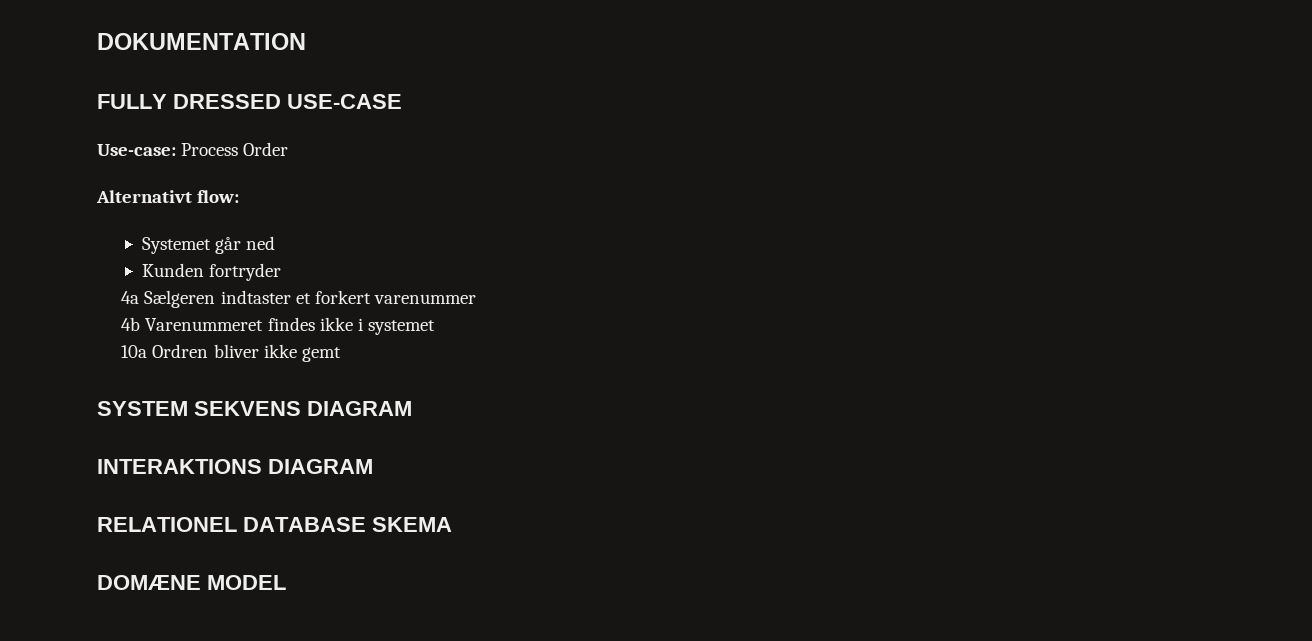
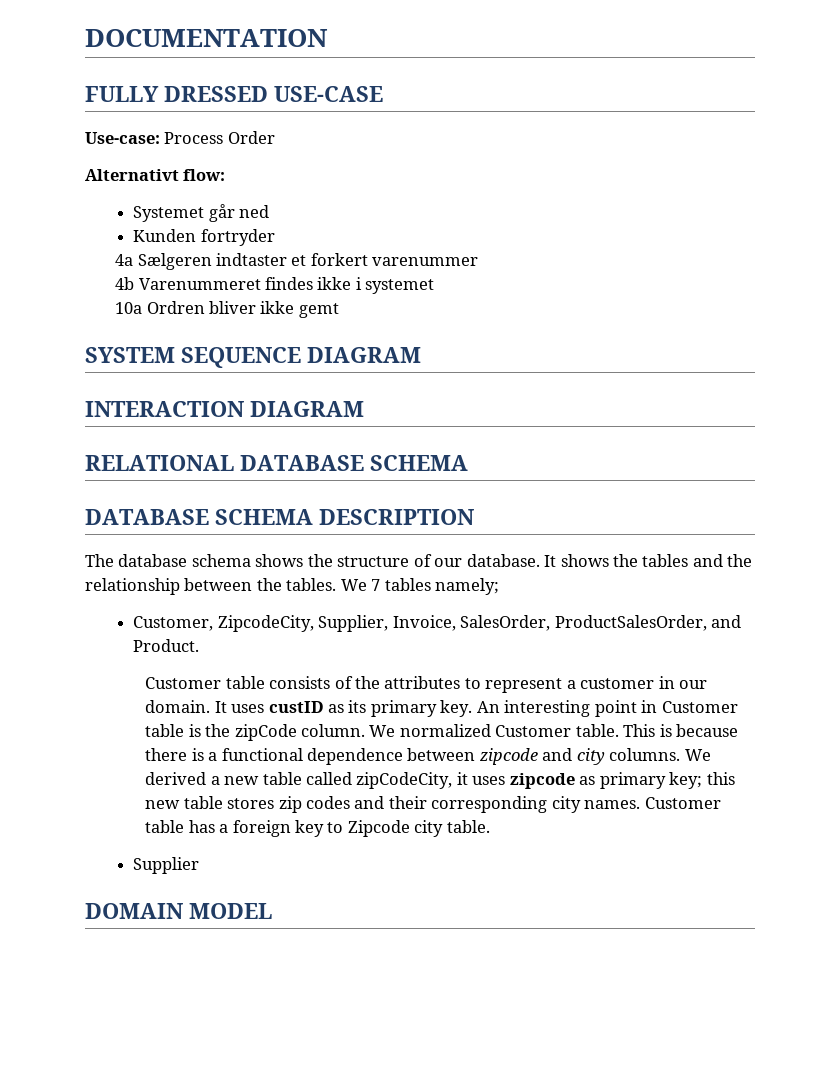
[97,33,306,50] DOKUMENTATION -> [85,29,328,47] DOCUMENTATION
[194,401,412,416] [97,459,373,474] [97,517,452,532] [97,575,201,590] SEKVENS DIAGRAM // INTERAKTIONS DIAGRAM // RELATIONEL DATABASE SKEMA // DOMÆNE -> [181,347,421,368] [85,401,364,417] [85,455,468,471] [85,509,474,525] [85,554,753,567] [85,578,500,595] [133,615,741,632] [133,639,200,652] [145,676,708,693] [145,700,738,717] [145,724,739,741] [145,748,711,765] [145,772,735,789] [145,796,721,813] [145,820,490,837] [133,857,200,874] [85,903,183,919] SEQUENCE DIAGRAM // INTERACTION DIAGRAM // RELATIONAL DATABASE SCHEMA // DATABASE SCHEMA DESCRIPTION // The database schema shows the structure of our database. It shows the tables and the relationship between the tables. We 7 tables namely; // Customer, ZipcodeCity, Supplier, Invoice, SalesOrder, ProductSalesOrder, and Product. // Customer table consists of the attributes to represent a customer in our domain. It uses custID as its primary key. An interesting point in Customer table is the zipCode column. We normalized Customer table. This is because there is a functional dependence between zipcode and city columns. We derived a new table called zipCodeCity, it uses zipcode as primary key; this new table stores zip codes and their corresponding city names. Customer table has a foreign key to Zipcode city table. // Supplier // DOMAIN

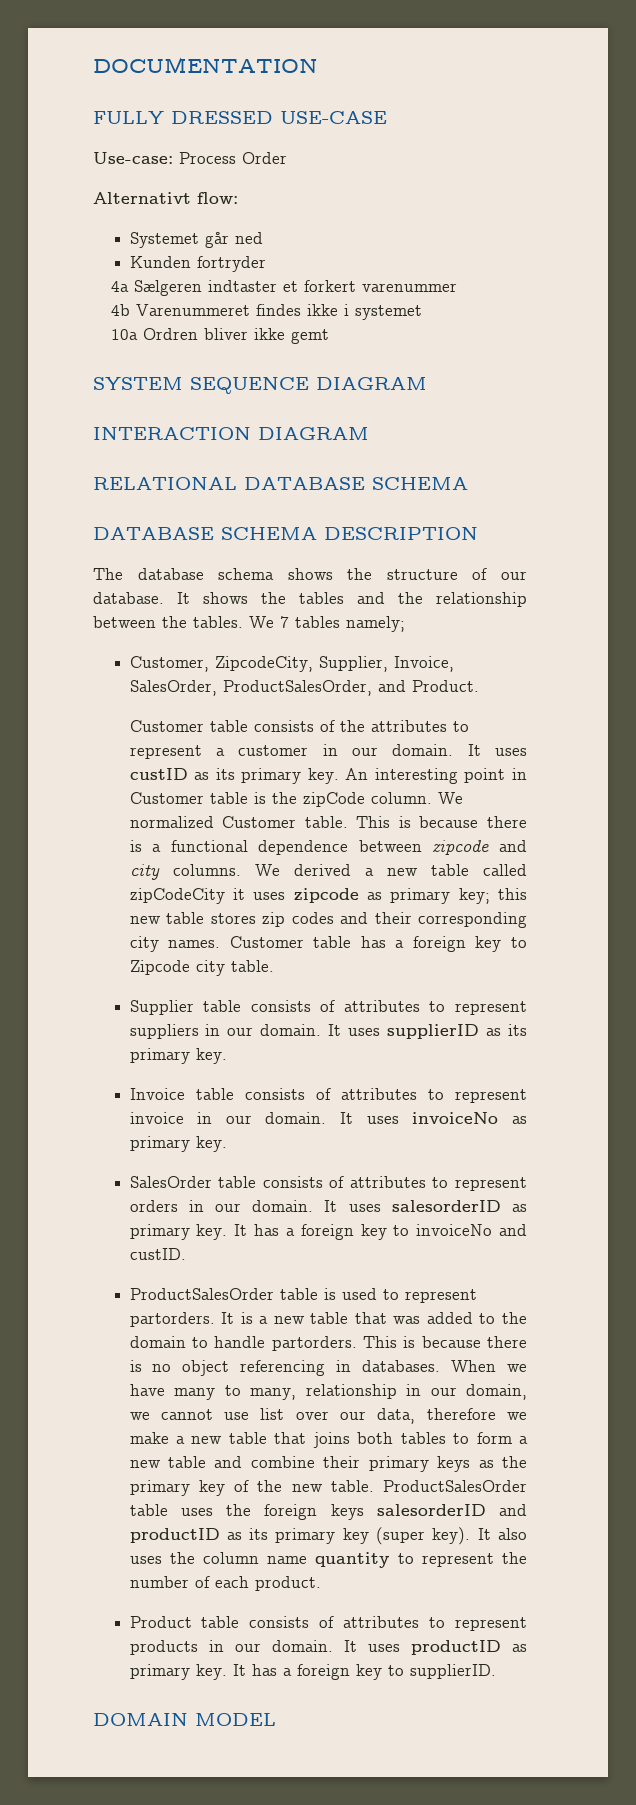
[356,772,453,789] zipCodeCity, -> [129,888,225,904] zipCodeCity
(200, 865) none -> [203,1000,527,1015] [129,1024,527,1039] [129,1048,227,1064] [129,1088,527,1103] [129,1112,527,1124] [129,1136,227,1152] [129,1176,527,1191] [129,1200,527,1212] [129,1224,527,1240] [129,1248,186,1260] [129,1288,477,1303] [129,1312,528,1327] [129,1336,527,1351] [129,1360,527,1376] [129,1384,527,1400] [129,1408,527,1424] [129,1432,528,1448] [129,1456,527,1472] [129,1480,527,1496] [129,1504,527,1520] [129,1527,527,1545] [129,1552,527,1568] [129,1576,321,1591] [129,1616,527,1631] [129,1640,527,1655] [129,1664,496,1680] table consists of attributes to represent suppliers in our domain. It uses supplierID as its primary key. // Invoice table consists of attributes to represent invoice in our domain. It uses invoiceNo as primary key. // SalesOrder table consists of attributes to represent orders in our domain. It uses salesorderID as primary key. It has a foreign key to invoiceNo and custID. // ProductSalesOrder table is used to represent partorders. It is a new table that was added to the domain to handle partorders. This is because there is no object referencing in databases. When we have many to many, relationship in our domain, we cannot use list over our data, therefore we make a new table that joins both tables to form a new table and combine their primary keys as the primary key of the new table. ProductSalesOrder table uses the foreign keys salesorderID and productID as its primary key (super key). It also uses the column name quantity to represent the number of each product. // Product table consists of attributes to represent products in our domain. It uses productID as primary key. It has a foreign key to supplierID.

